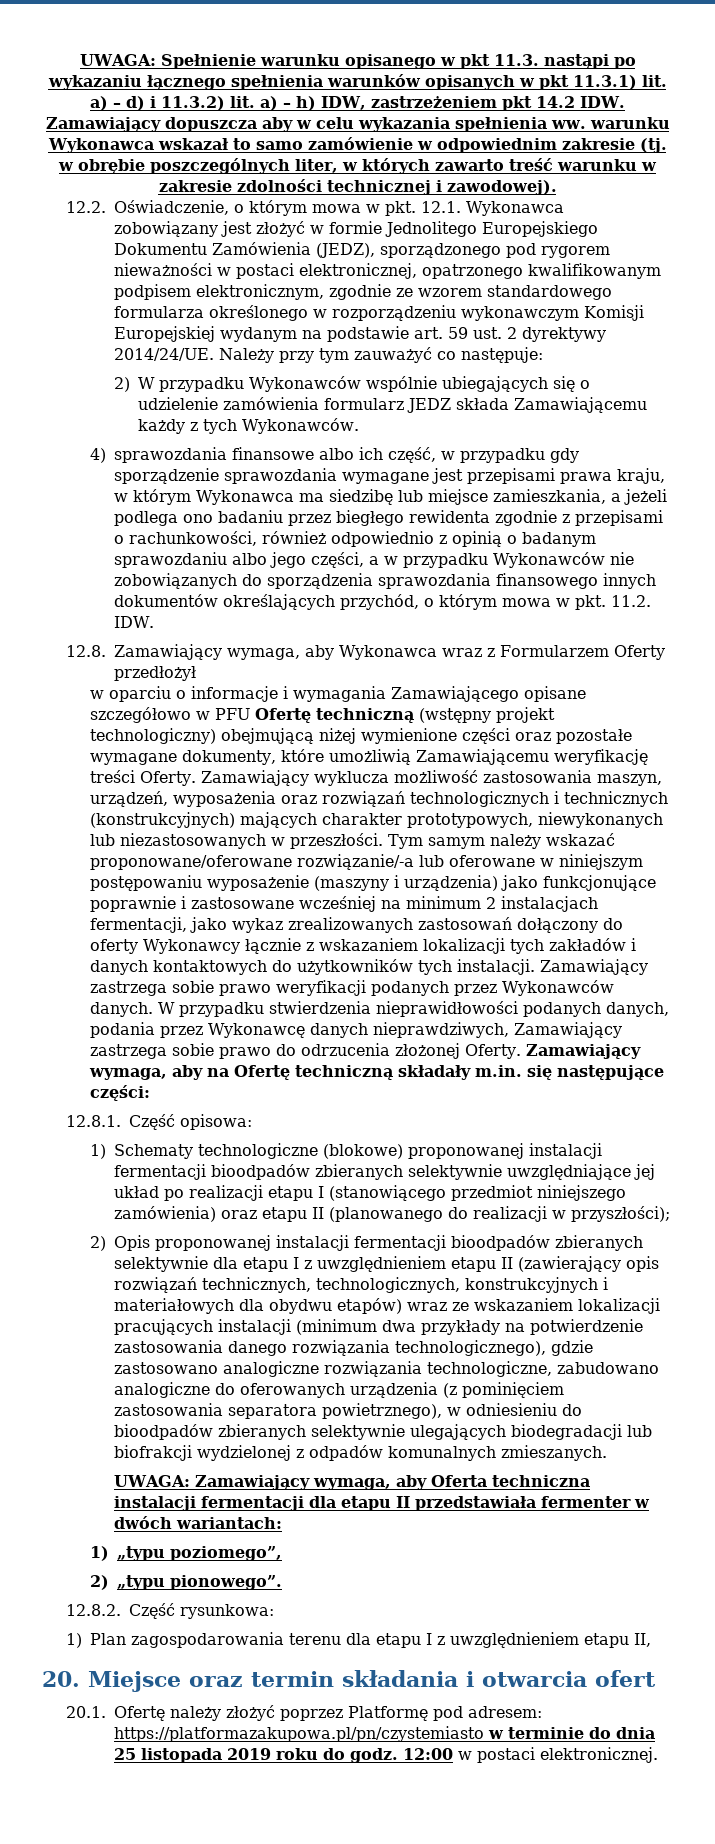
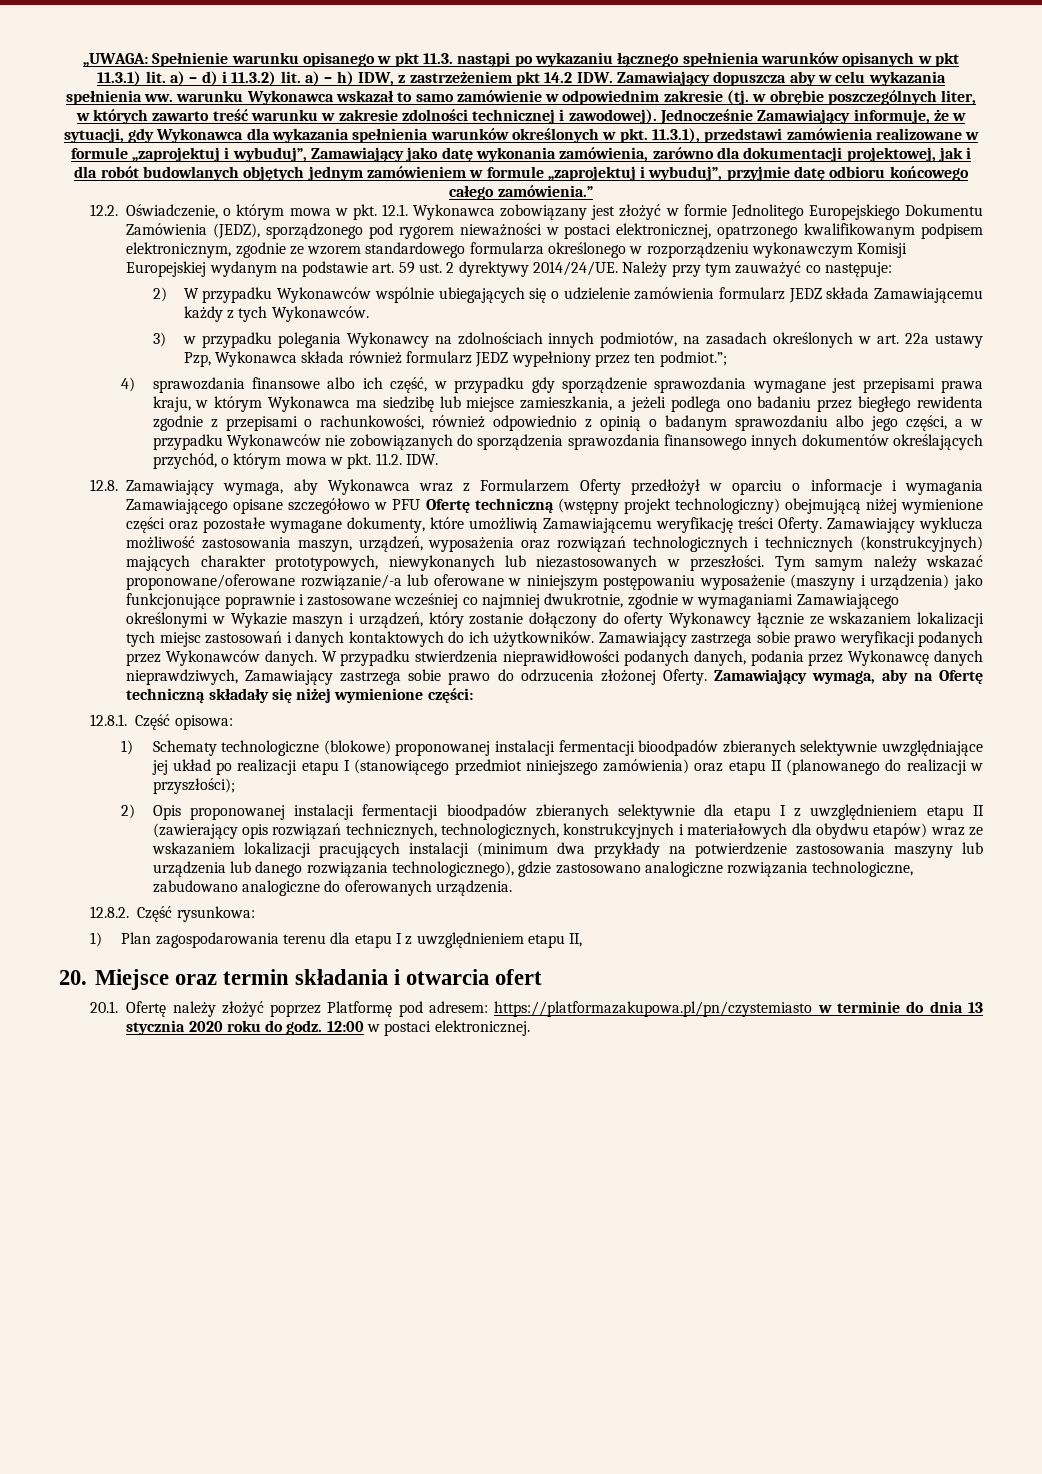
[79,54,156,66] UWAGA: -> [83,53,149,67] „UWAGA:
(367, 103) none -> [398,75,406,83] z
(557, 187) none -> [660,109,967,125] [63,128,980,143] [70,147,972,162] [74,166,969,181] [449,185,593,200] Jednocześnie Zamawiający informuje, że w sytuacji, gdy Wykonawca dla wykazania spełnienia warunków określonych w pkt. 11.3.1), przedstawi zamówienia realizowane w formule „zaprojektuj i wybuduj”, Zamawiający jako datę wykonania zamówienia, zarówno dla dokumentacji projektowej, jak i dla robót budowlanych objętych jednym zamówieniem w formule „zaprojektuj i wybuduj”, przyjmie datę odbioru końcowego całego zamówienia.”
(360, 426) none -> [152,332,984,348] [183,351,727,367] // 3) w przypadku polegania Wykonawcy na zdolnościach innych podmiotów, na zasadach określonych w art. 22a ustawy Pzp, Wykonawca składa również formularz JEDZ wypełniony przez ten podmiot.”;
(197, 673) // -> (700, 487) none
[381,896,599,912] [90,917,513,933] na minimum 2 instalacjach fermentacji, jako wykaz zrealizowanych zastosowań -> [462,593,899,609] [126,612,524,628] co najmniej dwukrotnie, zgodnie w wymaganiami Zamawiającego określonymi w Wykazie maszyn i urządzeń, który zostanie
[306,942,315,951] z -> [809,616,824,625] ze
[549,938,627,951] zakładów -> [159,631,283,647] miejsc zastosowań
[297,959,536,975] użytkowników tych instalacji. -> [468,631,595,647] ich użytkowników.
[475,1065,665,1080] m.in. się następujące -> [271,688,424,703] się niżej wymienione
(224, 1346) none -> [893,842,983,858] [152,861,251,877] maszyny lub urządzenia lub
[350,1382,565,1398] [114,1403,583,1419] [114,1424,653,1440] [114,1445,608,1461] [114,1475,591,1490] [114,1496,651,1511] [114,1516,283,1529] [90,1546,283,1561] [90,1575,283,1590] urządzenia (z pominięciem zastosowania separatora powietrznego), w odniesieniu do bioodpadów zbieranych selektywnie ulegających biodegradacji lub biofrakcji wydzielonej z odpadów komunalnych zmieszanych. // UWAGA: Zamawiający wymaga, aby Oferta techniczna instalacji fermentacji dla etapu II przedstawiała fermenter w dwóch wariantach: // 1) „typu poziomego”, // 2) „typu pionowego”. -> [435,880,512,896] urządzenia.
[114,1748,272,1763] 25 listopada 2019 -> [967,1002,983,1013] [126,1020,223,1035] 13 stycznia 2020

